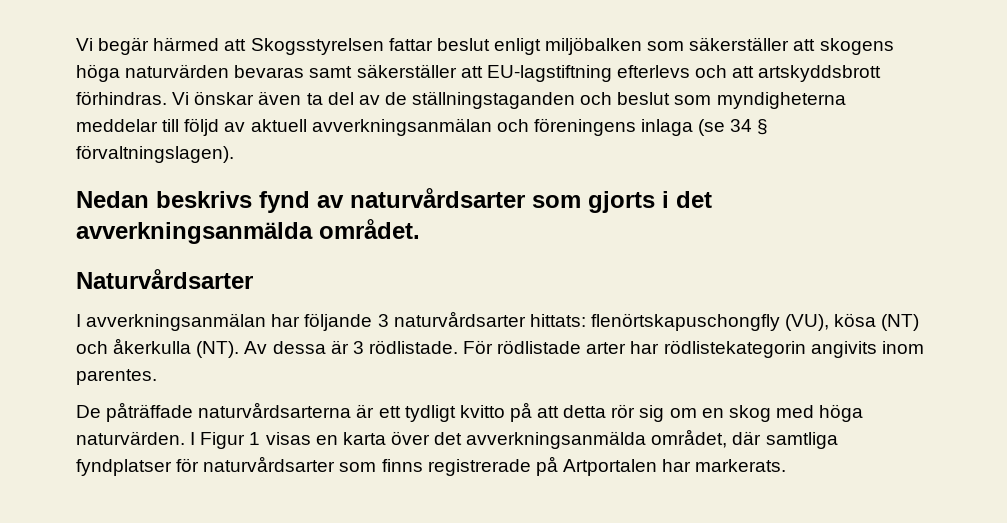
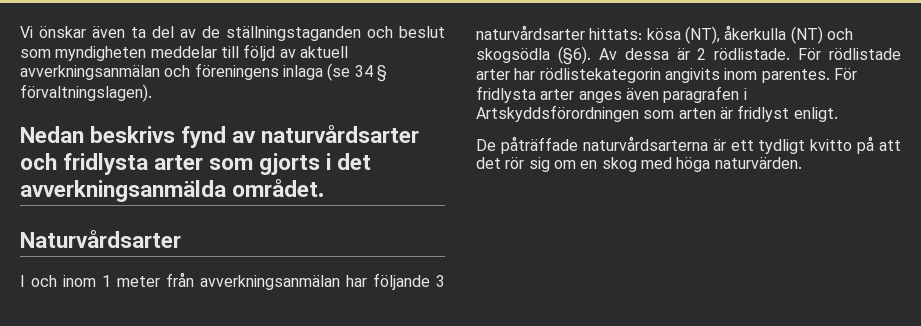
[76,37,894,55] [76,64,882,82] [76,91,190,105] Vi begär härmed att Skogsstyrelsen fattar beslut enligt miljöbalken som säkerställer att skogens höga naturvärden bevaras samt säkerställer att EU-lagstiftning efterlevs och att artskyddsbrott förhindras. Vi -> [20,26,33,38] Vi
[716,92,846,109] myndigheterna -> [55,46,147,61] myndigheten
(525, 198) none -> [20,153,204,175] och fridlysta arter
(81, 320) none -> [31,272,194,287] och inom 1 meter från
[590,313,920,331] [76,338,240,358] flenörtskapuschongfly (VU), kösa (NT) och åkerkulla (NT). -> [646,25,853,44] [476,46,591,65] kösa (NT), åkerkulla (NT) och skogsödla (§6).
[352,341,364,354] 3 -> [697,48,707,60] 2
(157, 377) none -> [833,68,857,80] [476,86,747,103] [476,105,838,122] För fridlysta arter anges även paragrafen i Artskyddsförordningen som arten är fridlyst enligt.
[563,405,607,418] detta -> [476,157,501,169] det
[190,429,838,449] [76,456,787,476] I Figur 1 visas en karta över det avverkningsanmälda området, där samtliga fyndplatser för naturvårdsarter som finns registrerade på Artportalen har markerats. -> (802, 163) none

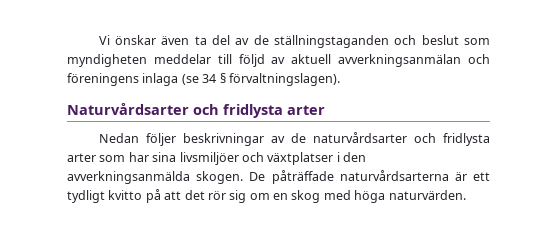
[20,126,257,148] Nedan beskrivs fynd av -> [67,103,325,118] [98,133,306,146] Naturvårdsarter och fridlysta arter // Nedan följer beskrivningar av de
[259,153,372,175] [20,179,325,202] [20,230,181,248] [20,272,445,290] [476,25,853,44] [476,46,901,65] [476,68,857,83] [476,86,747,103] [476,105,838,122] gjorts i det avverkningsanmälda området. // Naturvårdsarter // I och inom 1 meter från avverkningsanmälan har följande 3 naturvårdsarter hittats: kösa (NT), åkerkulla (NT) och skogsödla (§6). Av dessa är 2 rödlistade. För rödlistade arter har rödlistekategorin angivits inom parentes. För fridlysta arter anges även paragrafen i Artskyddsförordningen som arten är fridlyst enligt. // -> [128,152,366,165] [67,171,244,184] har sina livsmiljöer och växtplatser i den avverkningsanmälda skogen.

